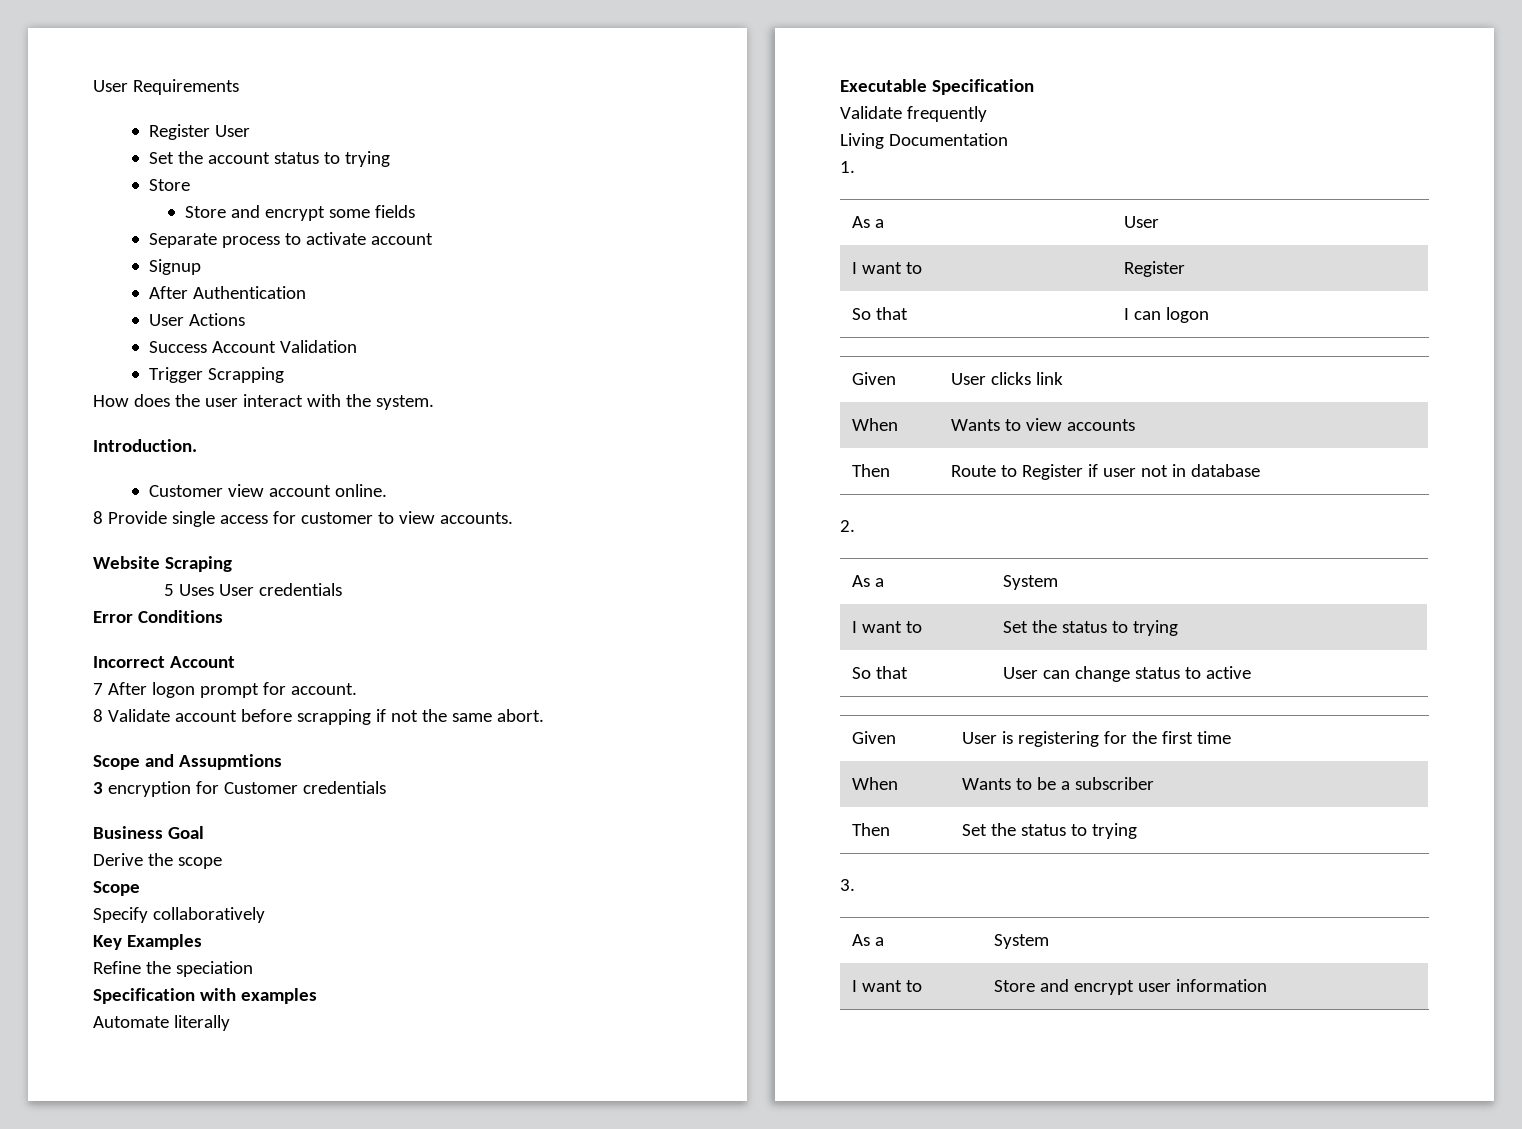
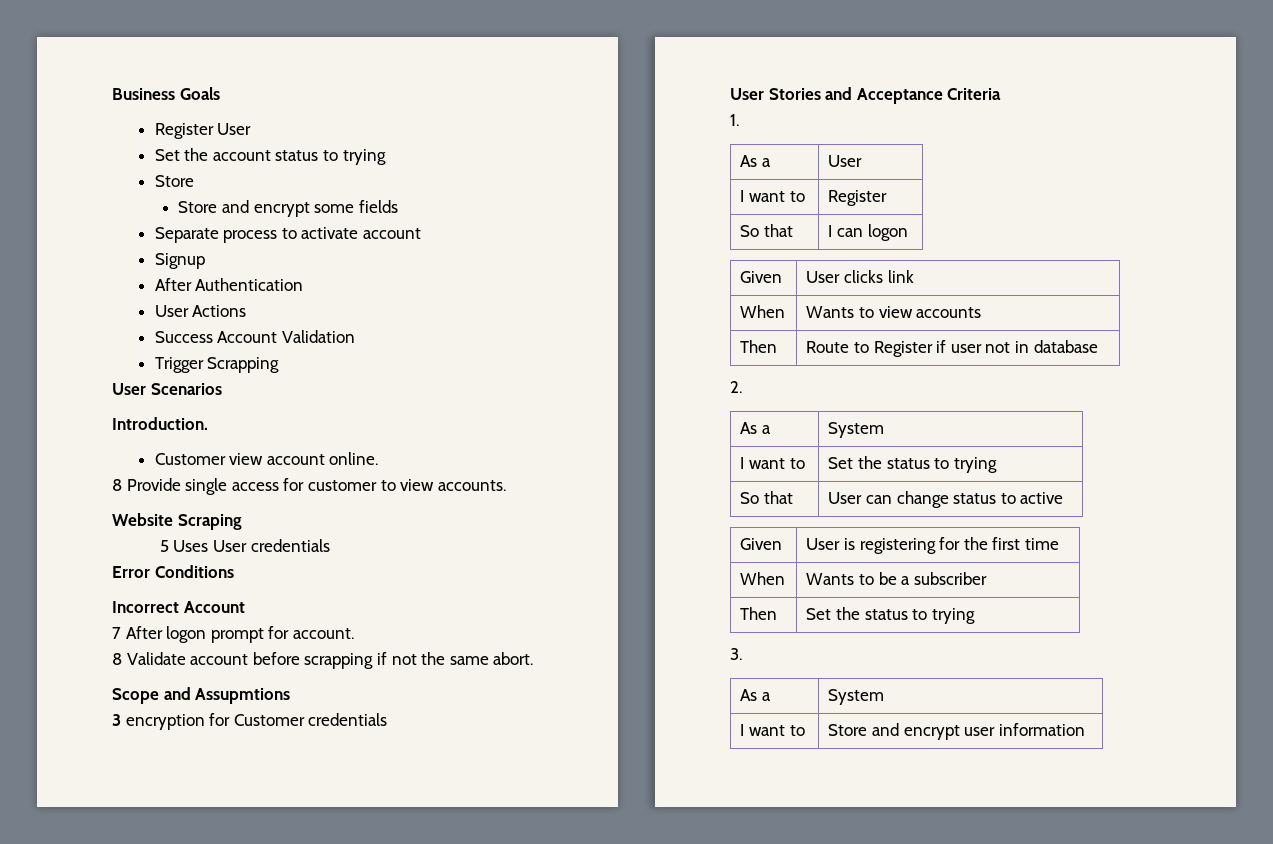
[93,79,239,95] User Requirements -> [112,87,220,100] Business Goals
[93,394,434,410] How does the user interact with the system. -> [112,383,222,395] User Scenarios
[93,826,204,839] [93,853,222,869] [93,881,140,896] [93,907,265,923] [93,934,202,950] [93,961,253,977] [93,988,317,1004] [93,1015,230,1031] [840,79,1034,95] [840,106,987,122] [840,133,1008,149] Business Goal // Derive the scope // Scope // Specify collaboratively // Key Examples // Refine the speciation // Specification with examples // Automate literally // Executable Specification // Validate frequently // Living Documentation -> [730,87,1002,104] User Stories and Acceptance Criteria

